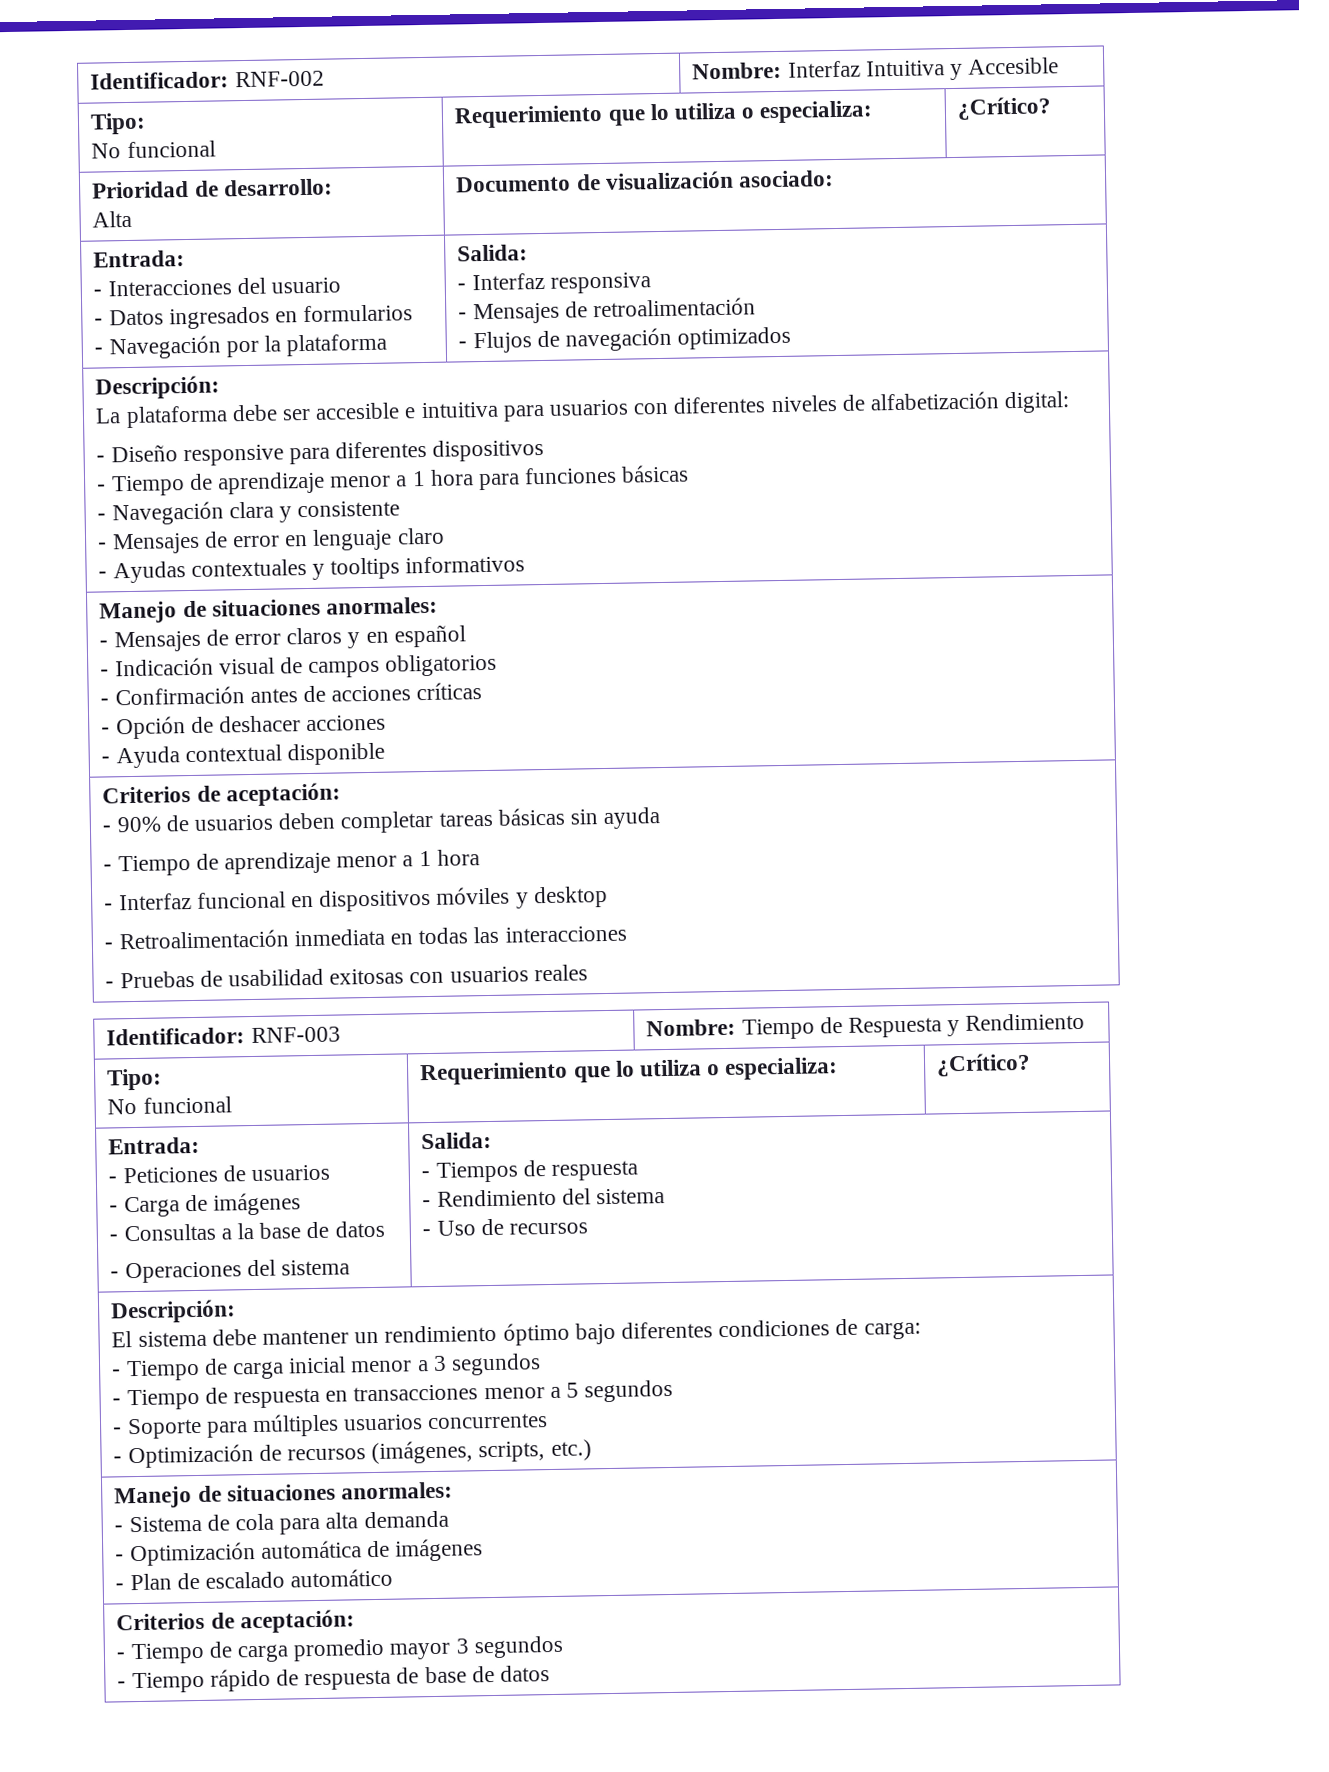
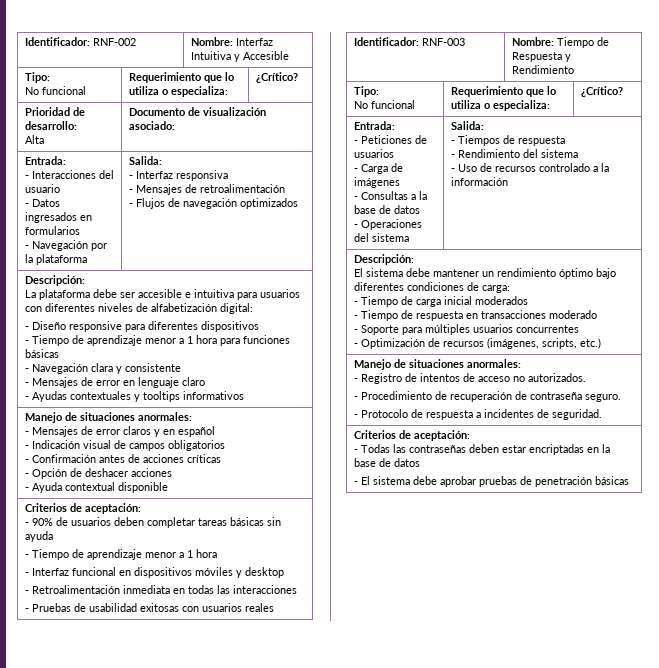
(588, 1228) none -> [538,163,609,172] [450,177,508,186] controlado a la información
[351,1353,542,1376] menor a 3 segundos -> [474,296,528,305] moderados
[483,1379,674,1403] menor a 5 segundos -> [548,310,597,319] moderado
[128,1510,449,1535] [115,1538,484,1567] [115,1568,394,1591] [116,1609,355,1634] [116,1635,564,1665] [117,1665,551,1694] Sistema de cola para alta demanda // - Optimización automática de imágenes // - Plan de escalado automático // Criterios de aceptación: // - Tiempo de carga promedio mayor 3 segundos // - Tiempo rápido de respuesta de base de datos -> [360,373,586,384] [353,391,621,402] [353,409,602,420] [353,430,470,441] [353,444,610,455] [353,458,420,467] [353,476,629,487] Registro de intentos de acceso no autorizados. // - Procedimiento de recuperación de contraseña seguro. // - Protocolo de respuesta a incidentes de seguridad. // Criterios de aceptación: // - Todas las contraseñas deben estar encriptadas en la base de datos // - El sistema debe aprobar pruebas de penetración básicas

